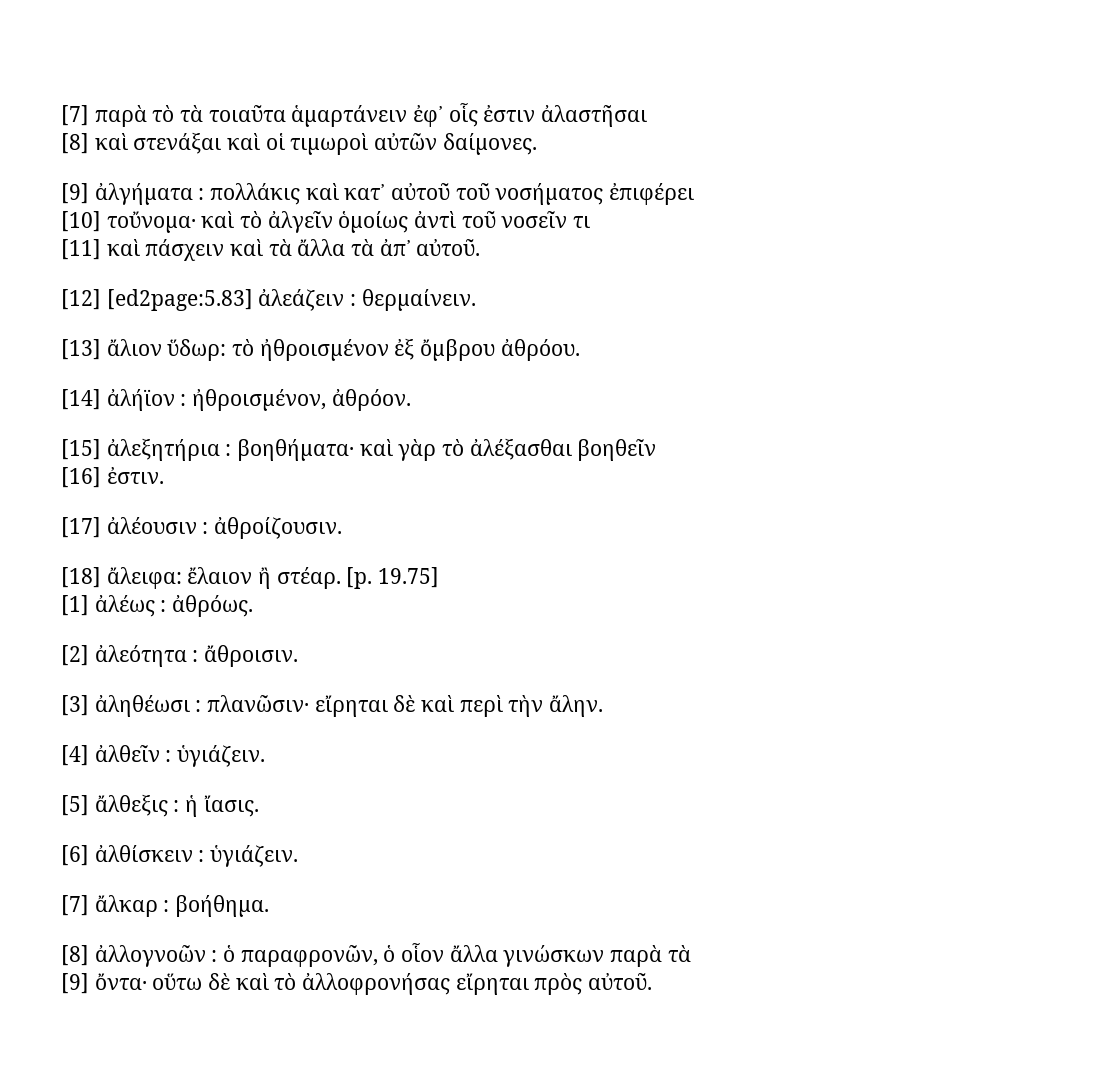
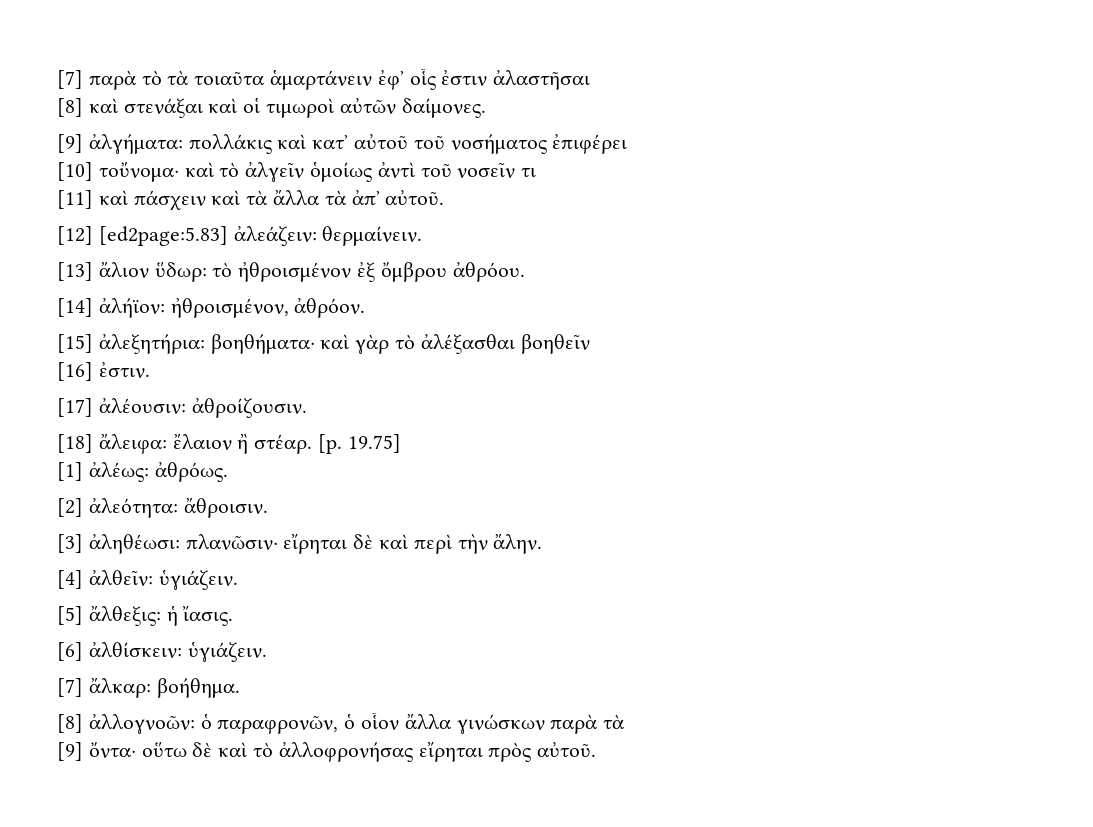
[94,183,205,205] ἀλγήματα : -> [88,134,183,154] ἀλγήματα:
[258,289,357,311] ἀλεάζειν : -> [233,226,317,246] ἀλεάζειν:
[106,389,187,411] ἀλήϊον : -> [98,298,165,318] ἀλήϊον:
[106,438,232,461] ἀλεξητήρια : -> [98,334,205,354] ἀλεξητήρια:
[106,517,209,534] ἀλέουσιν : -> [98,398,186,415] ἀλέουσιν:
[94,595,167,617] ἀλέως : -> [88,462,149,482] ἀλέως:
[94,645,199,667] ἀλεότητα : -> [88,498,178,518] ἀλεότητα:
[94,695,202,717] ἀληθέωσι : -> [88,534,180,554] ἀληθέωσι:
[94,745,172,762] ἀλθεῖν : -> [88,570,153,587] ἀλθεῖν:
[94,794,180,817] ἄλθεξις : -> [88,605,161,626] ἄλθεξις:
[94,845,205,862] ἀλθίσκειν : -> [88,642,182,659] ἀλθίσκειν:
[94,895,170,917] ἄλκαρ : -> [88,677,151,698] ἄλκαρ:
[94,945,218,967] ἀλλογνοῶν : -> [88,714,195,734] ἀλλογνοῶν:

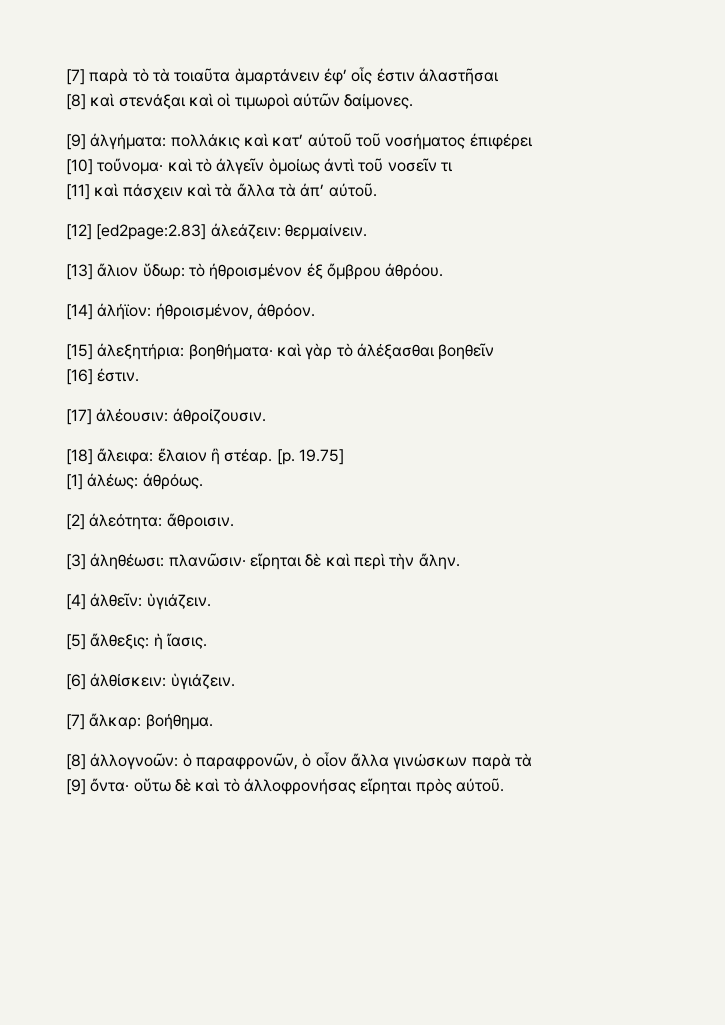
[377,70,404,90] ἐφ᾽ -> [323,68,347,85] ἐφ’
[312,134,349,149] κατ᾽ -> [272,134,304,147] κατ’
[351,190,380,205] ἀπ᾽ -> [300,183,325,197] ἀπ’
[98,226,228,246] [ed2page:5.83] -> [96,224,207,240] [ed2page:2.83]

